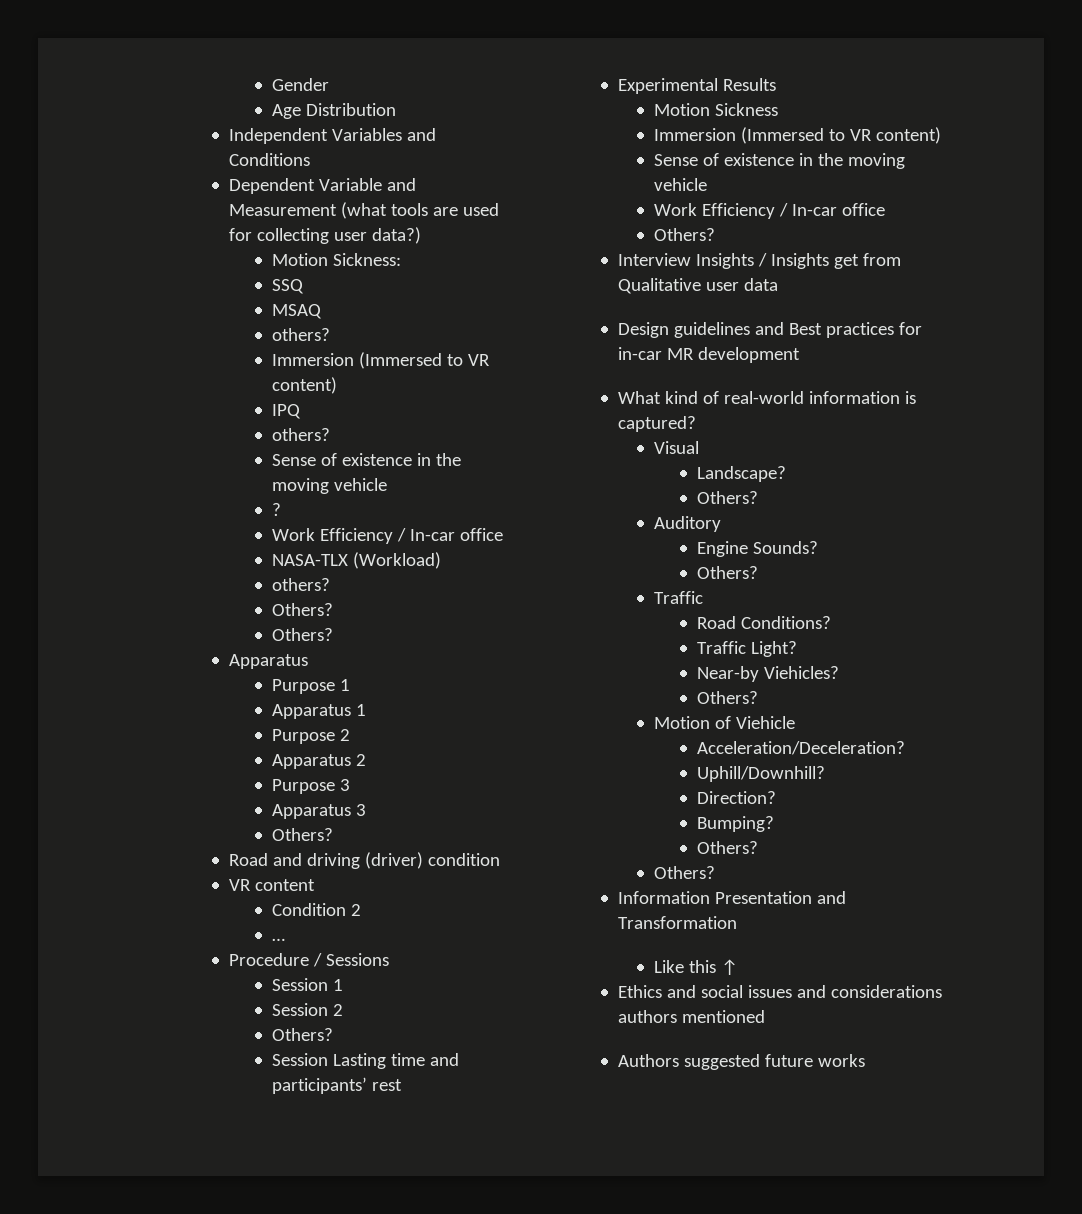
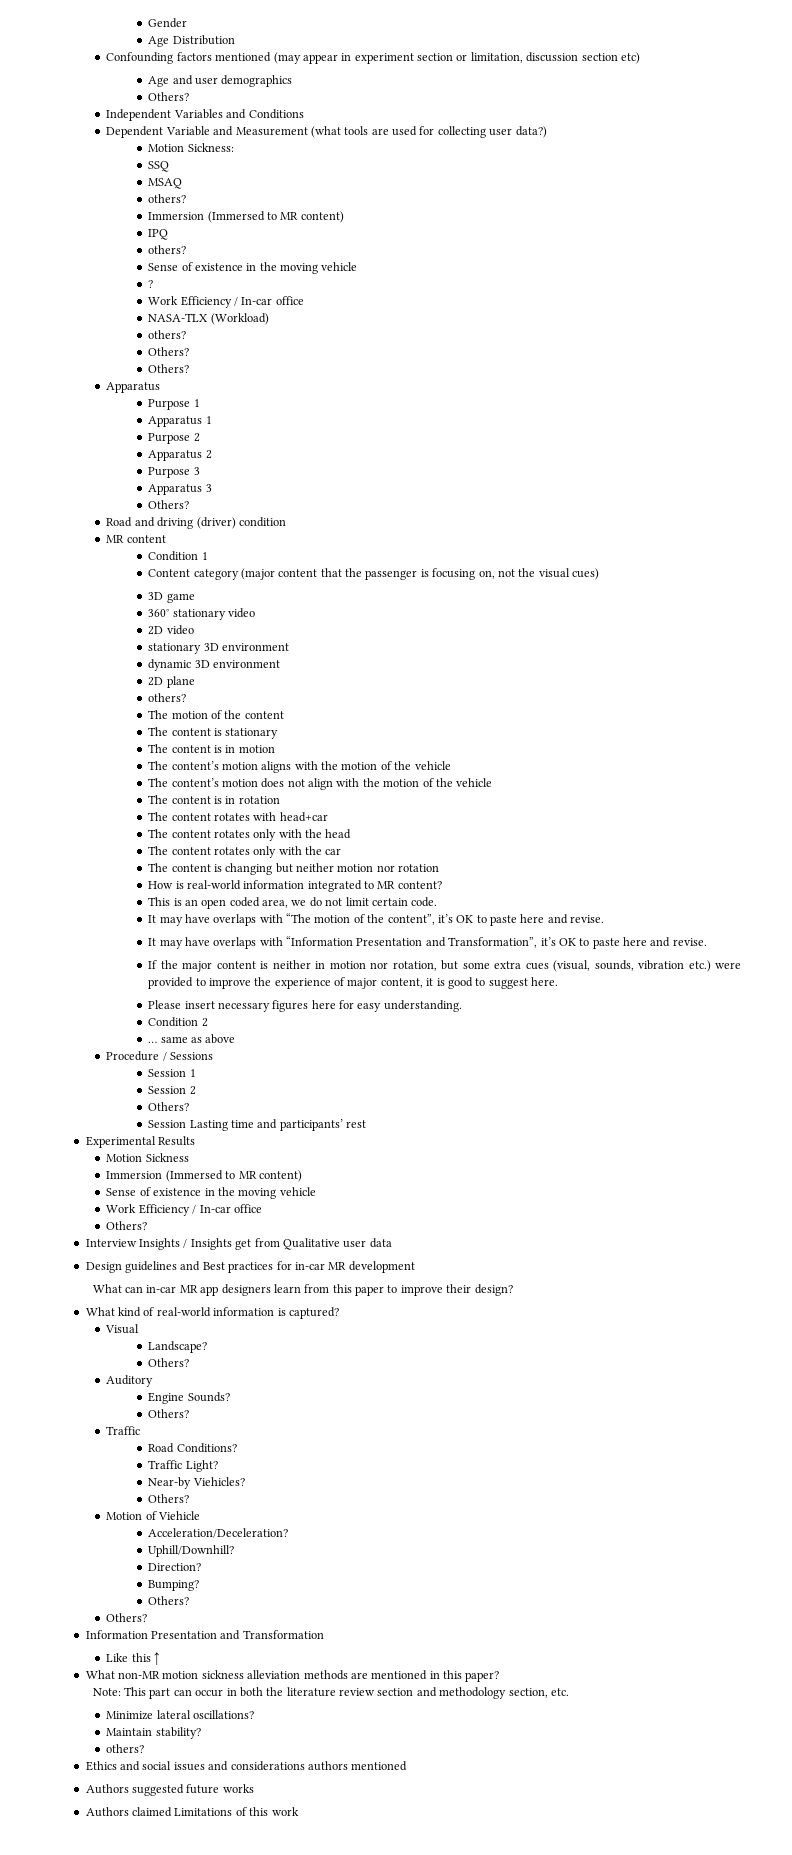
(396, 109) none -> [106,52,640,64] [148,75,293,87] [148,92,190,101] // Confounding factors mentioned (may appear in experiment section or limitation, discussion section etc) // Age and user demographics // Others?
[467,354,490,366] VR -> [280,212,299,220] MR
[228,879,315,891] VR content -> [106,535,166,543] [148,551,208,561] [148,568,600,580] [148,592,195,603] [148,608,255,620] [148,625,194,635] [148,643,289,654] [148,659,280,671] [148,676,195,688] [148,693,187,702] [148,710,284,719] [148,727,279,739] [148,744,275,753] [148,761,451,773] [148,778,493,790] [148,795,280,804] [148,812,328,822] [148,829,352,841] [148,846,342,858] [148,863,440,875] [148,880,442,892] [148,897,438,909] [148,913,605,926] [148,936,707,949] [148,960,741,972] [148,977,559,989] [148,1000,462,1012] MR content // Condition 1 // Content category (major content that the passenger is focusing on, not the visual cues) // 3D game // 360° stationary video // 2D video // stationary 3D environment // dynamic 3D environment // 2D plane // others? // The motion of the content // The content is stationary // The content is in motion // The content’s motion aligns with the motion of the vehicle // The content’s motion does not align with the motion of the vehicle // The content is in rotation // The content rotates with head+car // The content rotates only with the head // The content rotates only with the car // The content is changing but neither motion nor rotation // How is real-world information integrated to MR content? // This is an open coded area, we do not limit certain code. // It may have overlaps with “The motion of the content”, it’s OK to paste here and revise. // It may have overlaps with “Information Presentation and Transformation”, it’s OK to paste here and revise. // If the major content is neither in motion nor rotation, but some extra cues (visual, sounds, vibration etc.) were provided to improve the experience of major content, it is good to suggest here. // Please insert necessary figures here for easy understanding.
(285, 939) none -> [160,1034,236,1044] same as above
[849,129,872,141] VR -> [238,1171,257,1179] MR
(801, 355) none -> [92,1284,513,1296] // What can in-car MR app designers learn from this paper to improve their design?
(738, 967) none -> [85,1670,500,1682] [92,1687,569,1699] [106,1710,255,1720] [106,1727,201,1739] [106,1744,145,1753] // What non-MR motion sickness alleviation methods are mentioned in this paper? // Note: This part can occur in both the literature review section and methodology section, etc. // Minimize lateral oscillations? // Maintain stability? // others?
(865, 1060) none -> [85,1807,299,1817] // Authors claimed Limitations of this work

